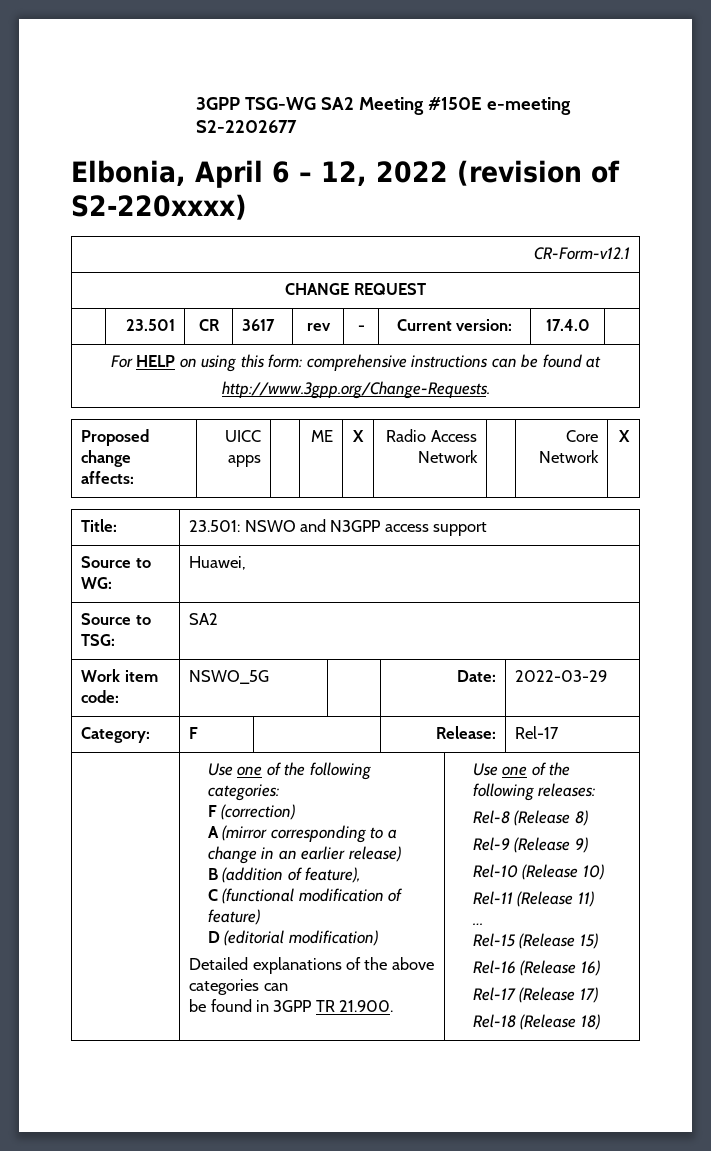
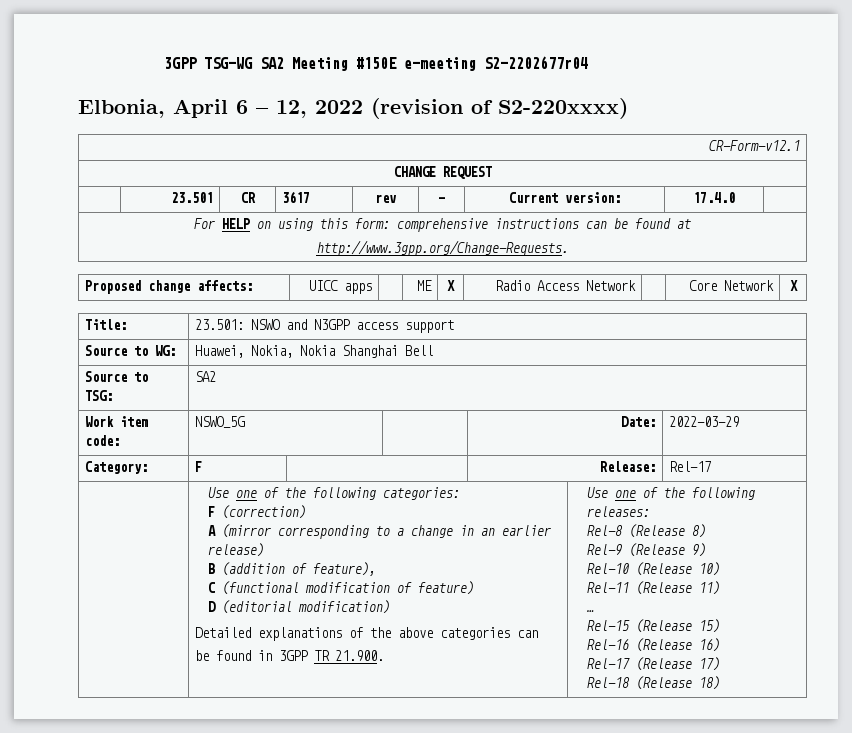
[195,120,297,133] S2-2202677 -> [484,56,589,69] S2-2202677r04
(247, 563) none -> [250,345,433,358] Nokia, Nokia Shanghai Bell

